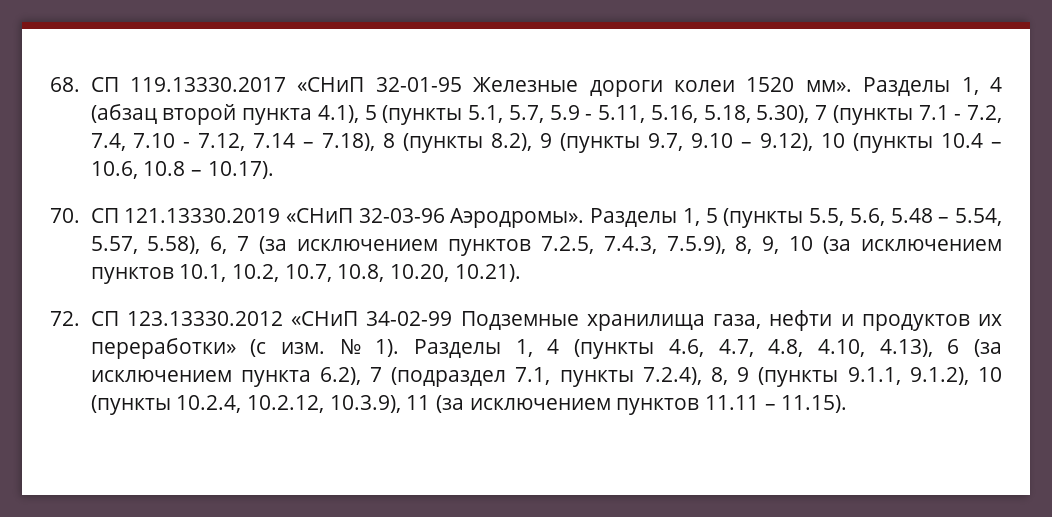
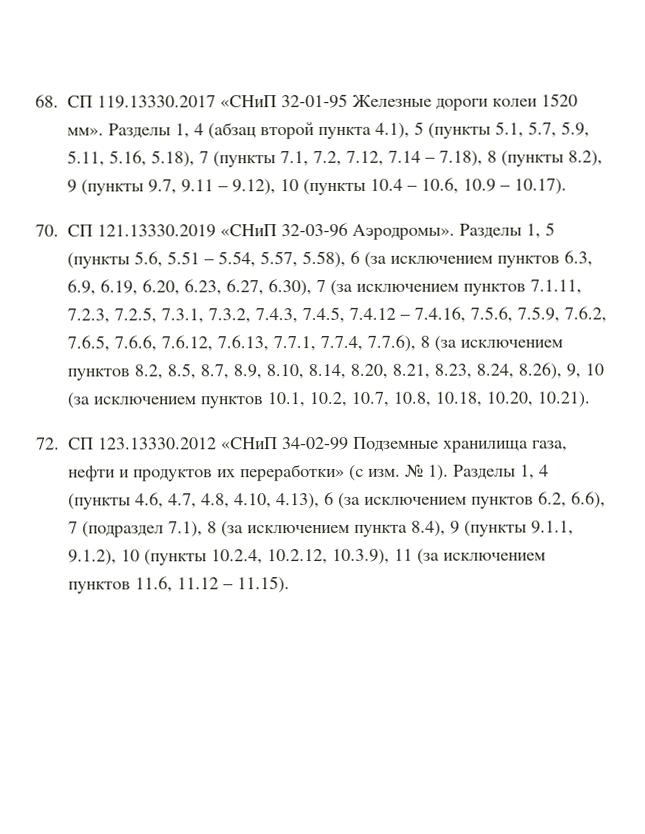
[549,105,1002,125] [90,133,191,151] 5.9 - 5.11, 5.16, 5.18, 5.30), 7 (пункты 7.1 - 7.2, 7.4, 7.10 - -> [561,121,590,138] [67,150,342,168] 5.9, 5.11, 5.16, 5.18), 7 (пункты 7.1, 7.2,
[691,133,734,148] 9.10 -> [181,179,214,193] 9.11
[143,161,186,176] 10.8 -> [463,178,496,192] 10.9
[809,208,933,226] 5.5, 5.6, 5.48 -> [134,251,200,268] 5.6, 5.51
[210,236,753,256] 6, 7 (за исключением пунктов 7.2.5, 7.4.3, 7.5.9), 8, -> [350,250,593,268] [67,279,582,297] [67,306,607,324] [67,334,563,352] [67,362,562,381] 6 (за исключением пунктов 6.3, 6.9, 6.19, 6.20, 6.23, 6.27, 6.30), 7 (за исключением пунктов 7.1.11, 7.2.3, 7.2.5, 7.3.1, 7.3.2, 7.4.3, 7.4.5, 7.4.12 – 7.4.16, 7.5.6, 7.5.9, 7.6.2, 7.6.5, 7.6.6, 7.6.12, 7.6.13, 7.7.1, 7.7.4, 7.7.6), 8 (за исключением пунктов 8.2, 8.5, 8.7, 8.9, 8.10, 8.14, 8.20, 8.21, 8.23, 8.24, 8.26),
(385, 273) none -> [435,391,482,407] 10.18,
[240,367,729,387] пункта 6.2), 7 (подраздел 7.1, пункты 7.2.4), 8, -> [471,491,606,509] [68,520,446,538] пунктов 6.2, 6.6), 7 (подраздел 7.1), 8 (за исключением пункта 8.4),
[704,395,759,410] 11.11 -> [135,576,219,593] 11.6, 11.12

